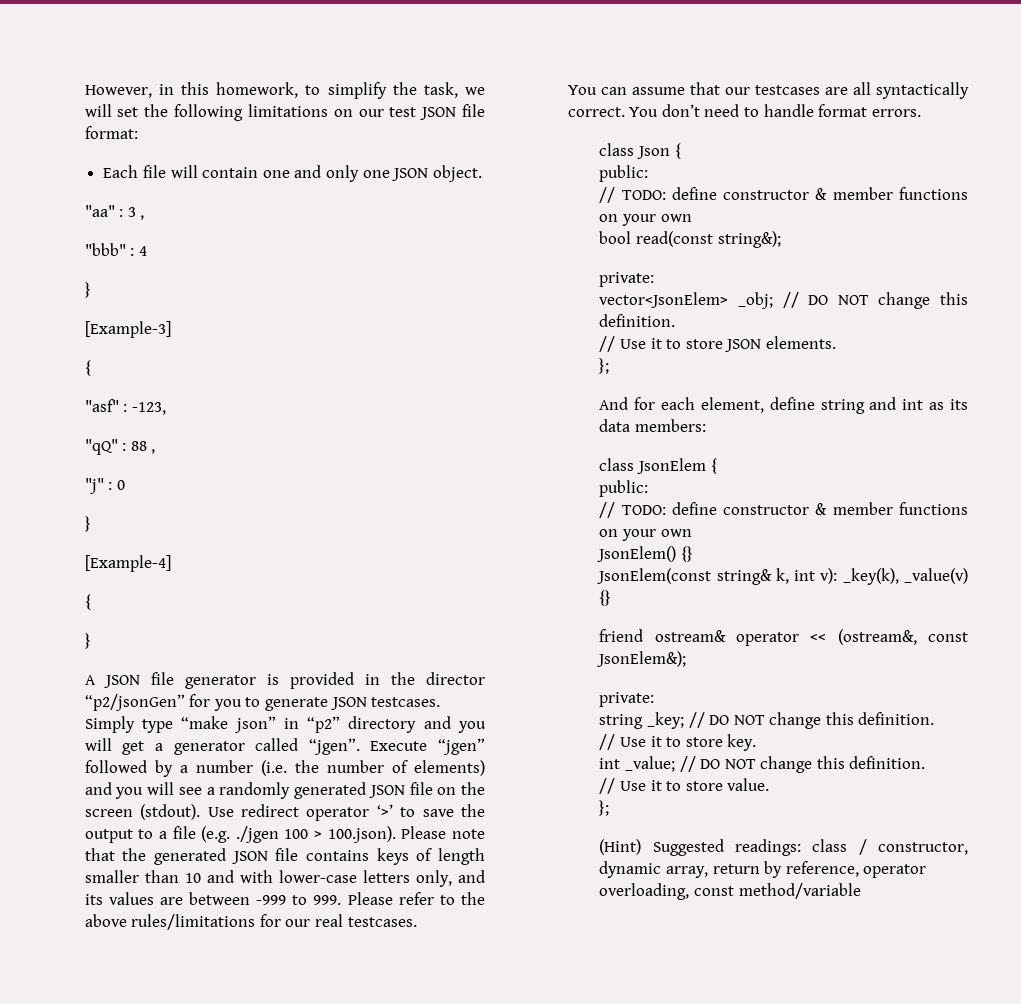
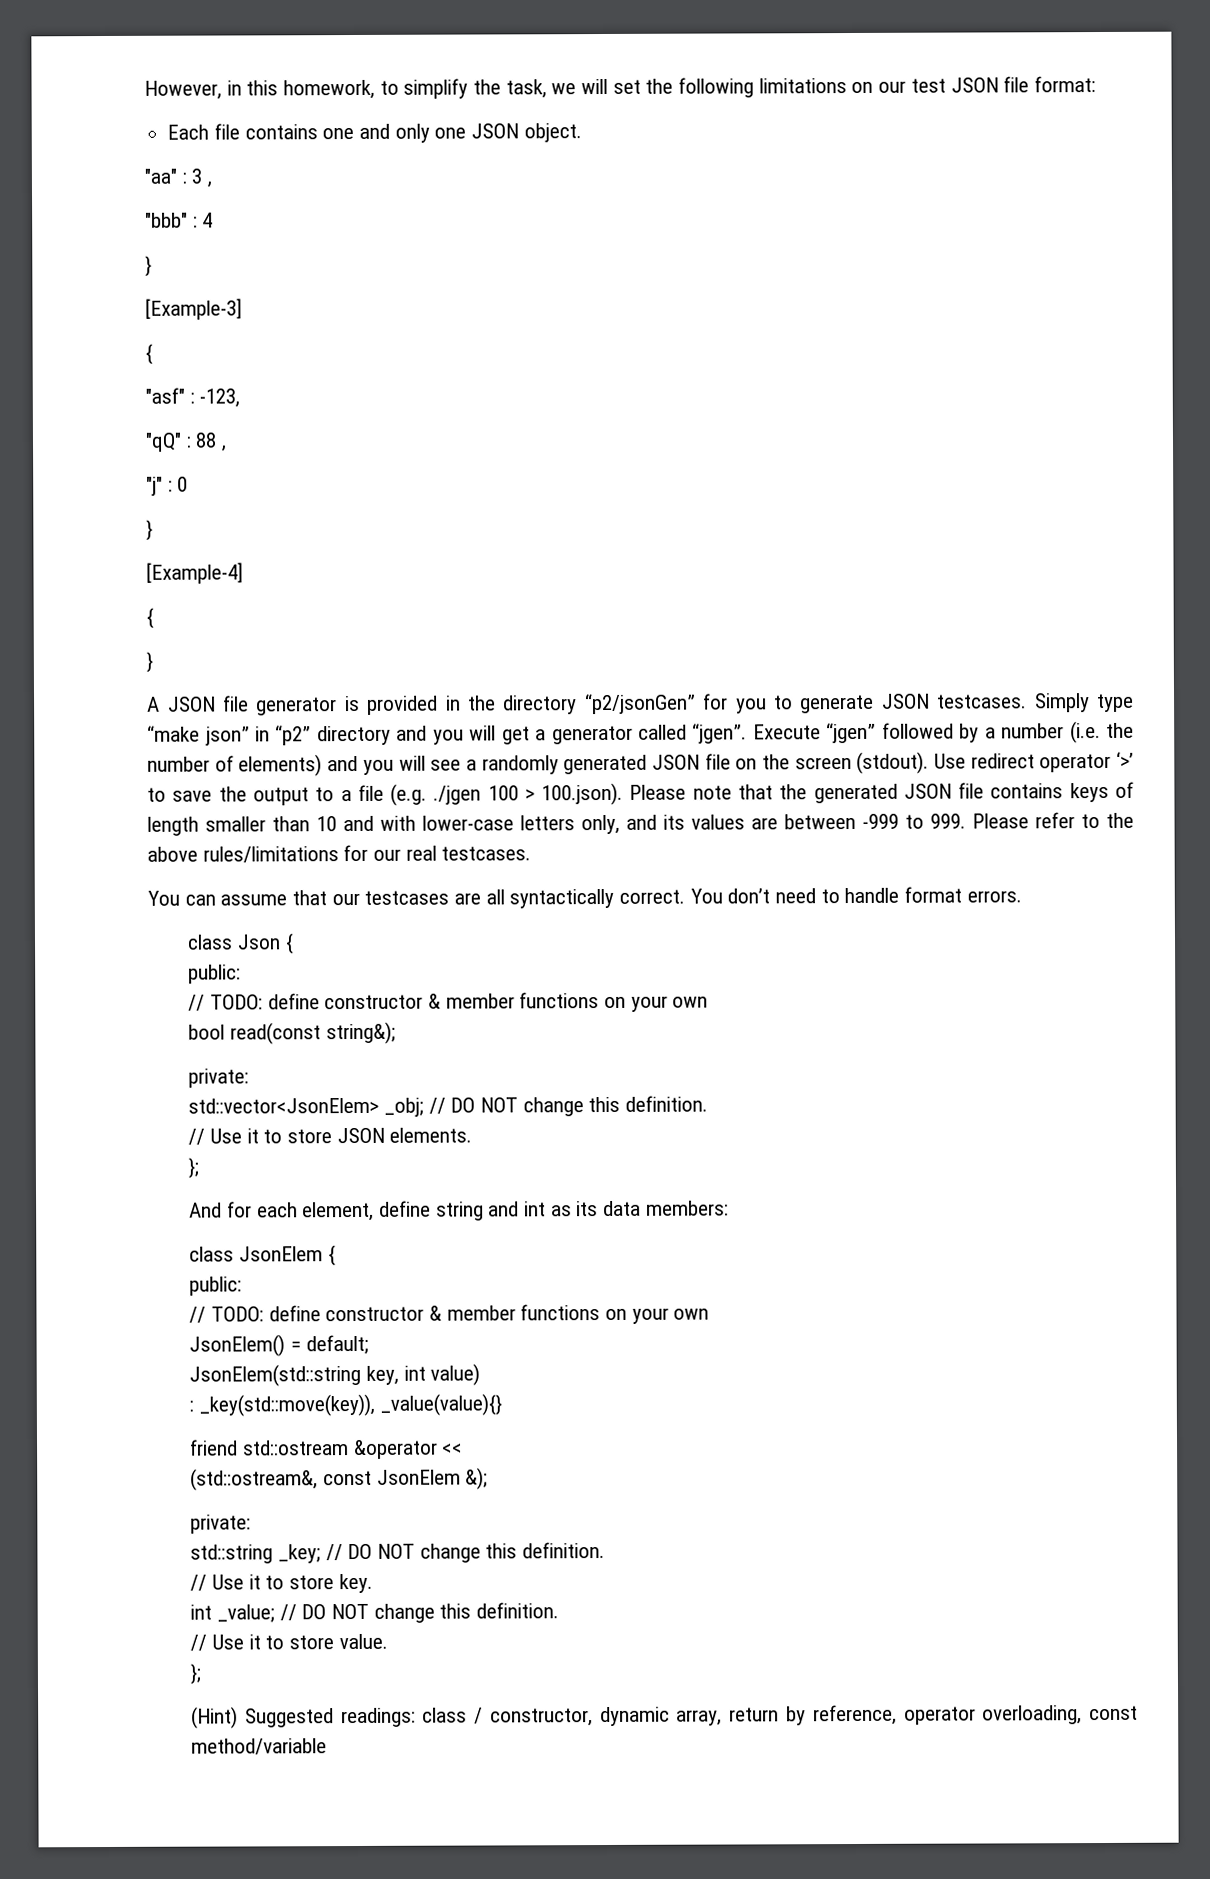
[170,165,259,178] will contain -> [244,124,318,140] contains
[425,672,485,685] director -> [503,695,578,715] directory
[599,292,729,308] vector<JsonElem> -> [188,1097,380,1114] std::vector<JsonElem>
[680,546,693,562] [597,568,968,585] [599,590,612,606] {} // JsonElem(const string& k, int v): _key(k), _value(v) {} -> [289,1334,369,1355] [189,1363,481,1387] [189,1393,502,1417] = default; // JsonElem(std::string key, int value) // : _key(std::move(key)), _value(value){}
[654,630,800,646] ostream& operator -> [242,1439,438,1460] std::ostream &operator
[837,629,968,645] [597,651,687,667] [599,692,655,707] [599,714,644,729] (ostream&, const JsonElem&); // private: // string -> [190,1467,489,1491] [190,1514,252,1534] [190,1544,274,1564] // (std::ostream&, const JsonElem &); // private: // std::string

